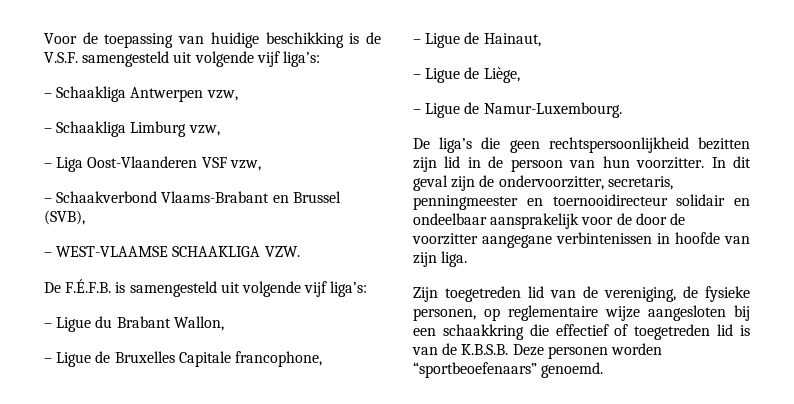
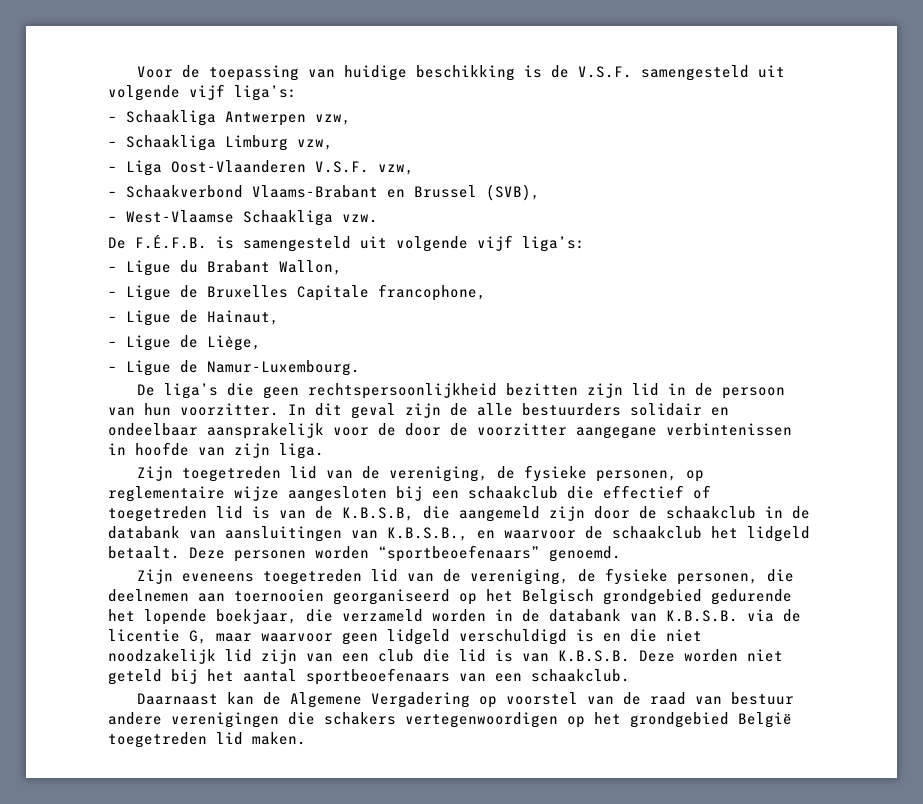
[201,157,227,168] VSF -> [315,161,369,173] V.S.F.
[56,246,300,257] WEST-VLAAMSE SCHAAKLIGA VZW. -> [126,210,378,226] West-Vlaamse Schaakliga vzw.
[498,175,673,190] [413,194,668,210] ondervoorzitter, secretaris, penningmeester en toernooidirecteur -> [477,403,621,416] alle bestuurders
[442,324,524,340] schaakkring -> [468,486,558,499] schaakclub
[461,344,509,355] K.B.S.B. -> [342,506,810,522] [108,526,810,542] [108,546,180,559] K.B.S.B, die aangemeld zijn door de schaakclub in de databank van aansluitingen van K.B.S.B., en waarvoor de schaakclub het lidgeld betaalt.
(604, 370) none -> [136,568,794,585] [108,589,792,605] [108,609,801,625] [108,629,702,645] [108,649,783,664] [108,668,630,685] [136,692,794,708] [108,712,792,728] [108,732,306,748] // Zijn eveneens toegetreden lid van de vereniging, de fysieke personen, die deelnemen aan toernooien georganiseerd op het Belgisch grondgebied gedurende het lopende boekjaar, die verzameld worden in de databank van K.B.S.B. via de licentie G, maar waarvoor geen lidgeld verschuldigd is en die niet noodzakelijk lid zijn van een club die lid is van K.B.S.B. Deze worden niet geteld bij het aantal sportbeoefenaars van een schaakclub. // Daarnaast kan de Algemene Vergadering op voorstel van de raad van bestuur andere verenigingen die schakers vertegenwoordigen op het grondgebied België toegetreden lid maken.

